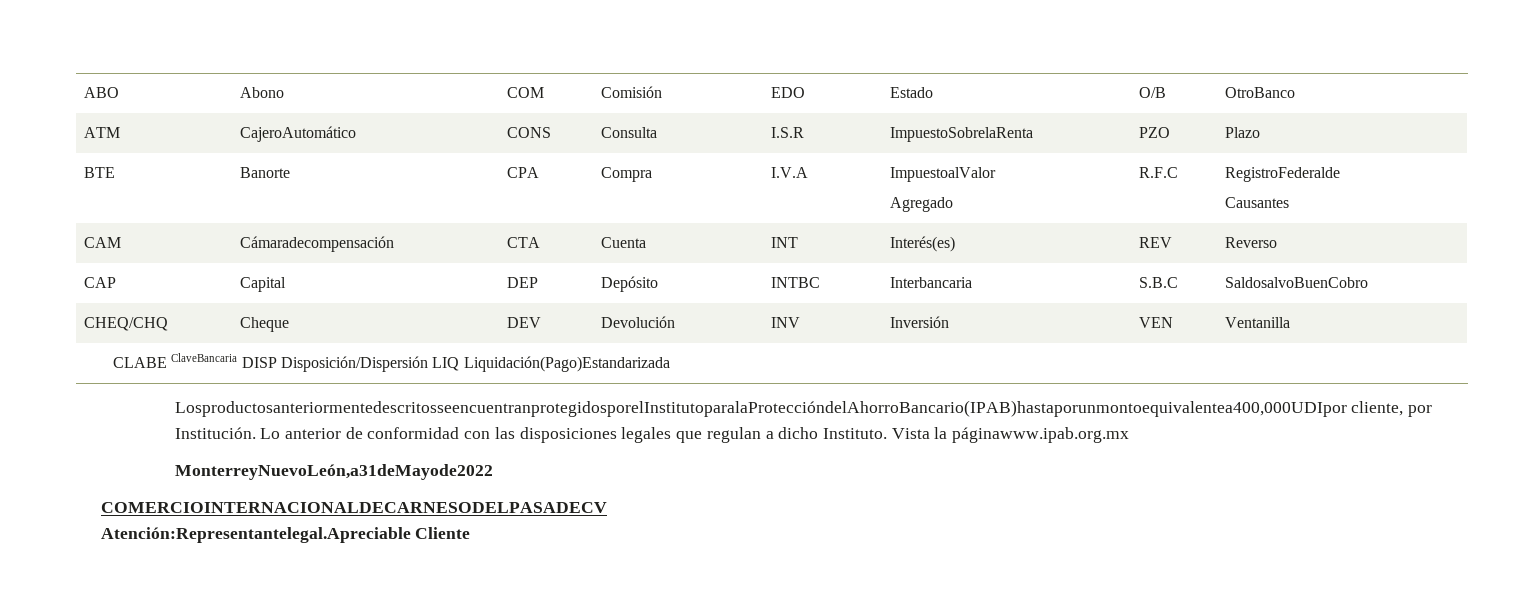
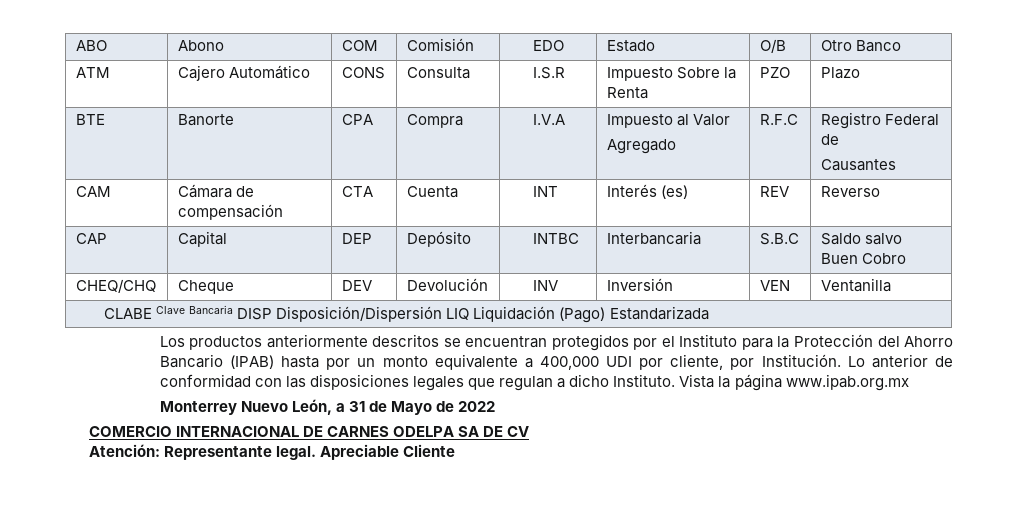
[1224,87,1295,98] OtroBanco -> [820,40,901,52] Otro Banco
[239,126,356,142] CajeroAutomático -> [177,65,310,81] Cajero Automático
[889,127,1033,142] ImpuestoSobrelaRenta -> [606,67,736,81] [606,87,648,99] Impuesto Sobre la Renta
[889,167,996,182] ImpuestoalValor -> [606,114,730,128] Impuesto al Valor
[1224,167,1340,182] RegistroFederalde -> [820,112,939,129] [820,134,839,145] Registro Federal de
[239,236,394,252] Cámaradecompensación -> [177,184,254,198] [177,204,283,220] Cámara de compensación
[889,236,955,252] Interés(es) -> [606,184,688,199] Interés (es)
[1224,277,1368,288] SaldosalvoBuenCobro -> [820,233,902,245] [820,253,906,264] Saldo salvo Buen Cobro
[171,353,238,362] ClaveBancaria -> [156,305,234,314] Clave Bancaria
[463,356,670,372] [174,400,1347,417] Liquidación(Pago)Estandarizada // LosproductosanteriormentedescritosseencuentranprotegidosporelInstitutoparalaProteccióndelAhorroBancario(IPAB)hastaporunmontoequivalentea400,000UDIpor -> [473,306,709,323] [159,334,954,351] [159,354,664,370] Liquidación (Pago) Estandarizada // Los productos anteriormente descritos se encuentran protegidos por el Instituto para la Protección del Ahorro Bancario (IPAB) hasta por un monto equivalente a 400,000 UDI por
[952,427,1130,443] [174,464,493,480] [100,502,607,513] [100,527,411,543] páginawww.ipab.org.mx // MonterreyNuevoLeón,a31deMayode2022 // COMERCIOINTERNACIONALDECARNESODELPASADECV // Atención:Representantelegal.Apreciable -> [734,374,909,391] [159,399,496,415] [88,426,530,437] [88,444,399,460] página www.ipab.org.mx // Monterrey Nuevo León, a 31 de Mayo de 2022 // COMERCIO INTERNACIONAL DE CARNES ODELPA SA DE CV // Atención: Representante legal. Apreciable

